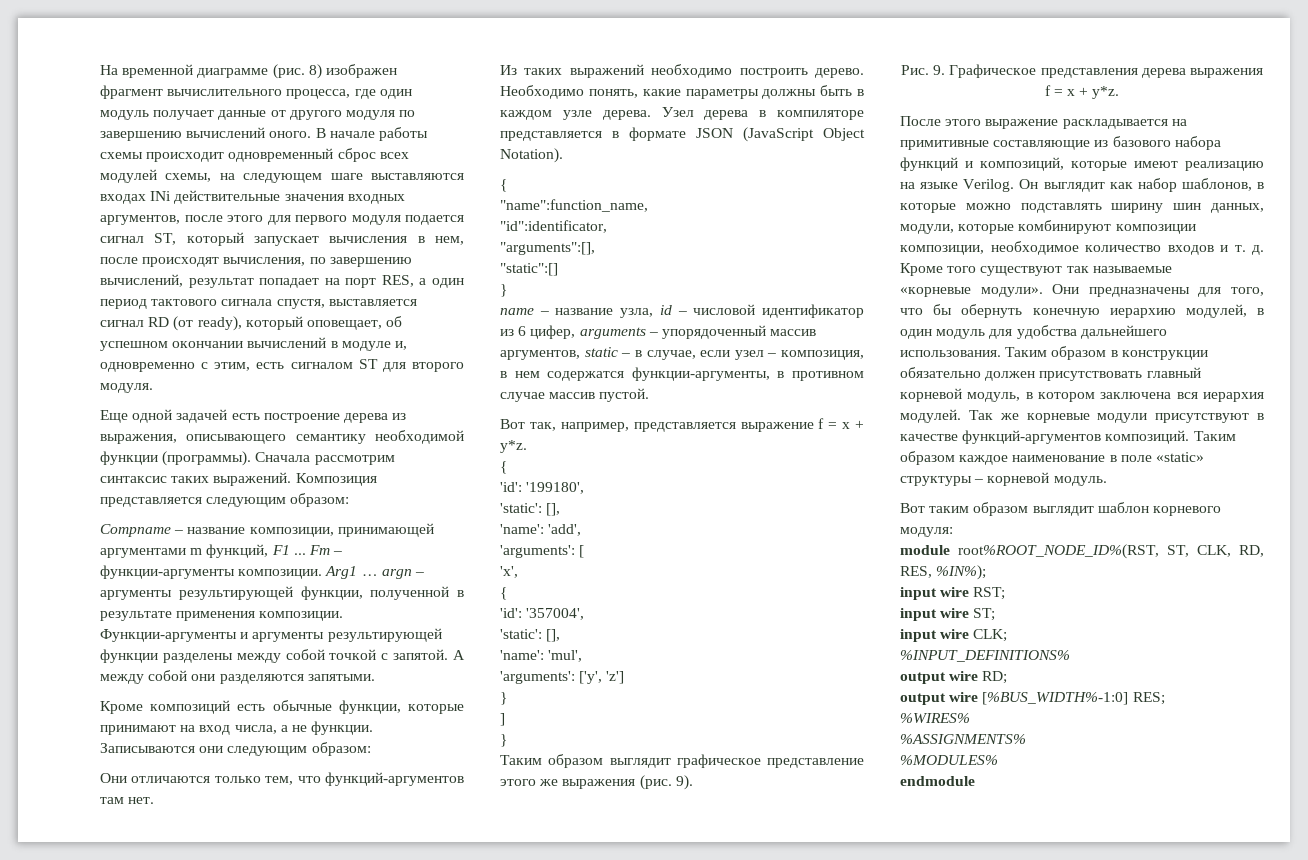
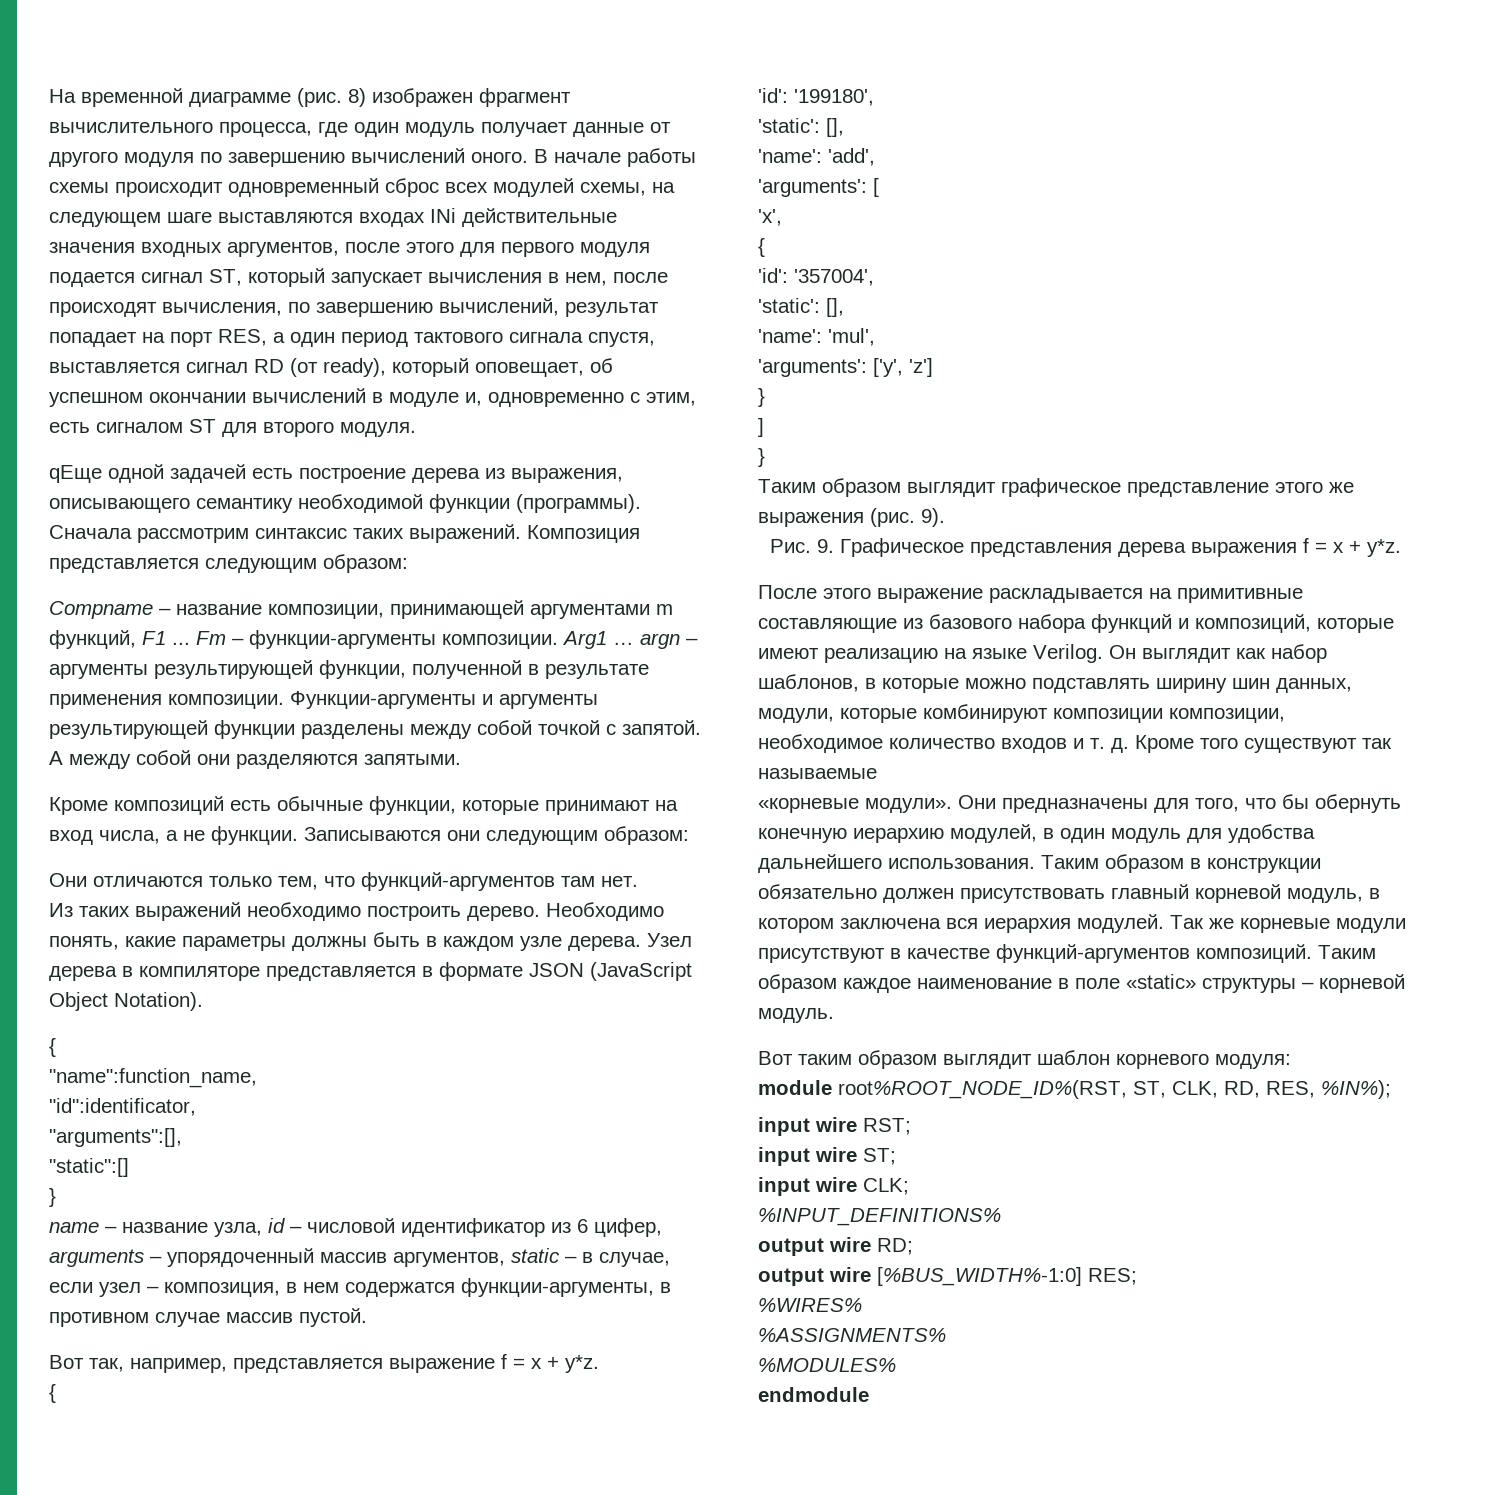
[100,410,128,423] Еще -> [49,465,102,483] qЕще

